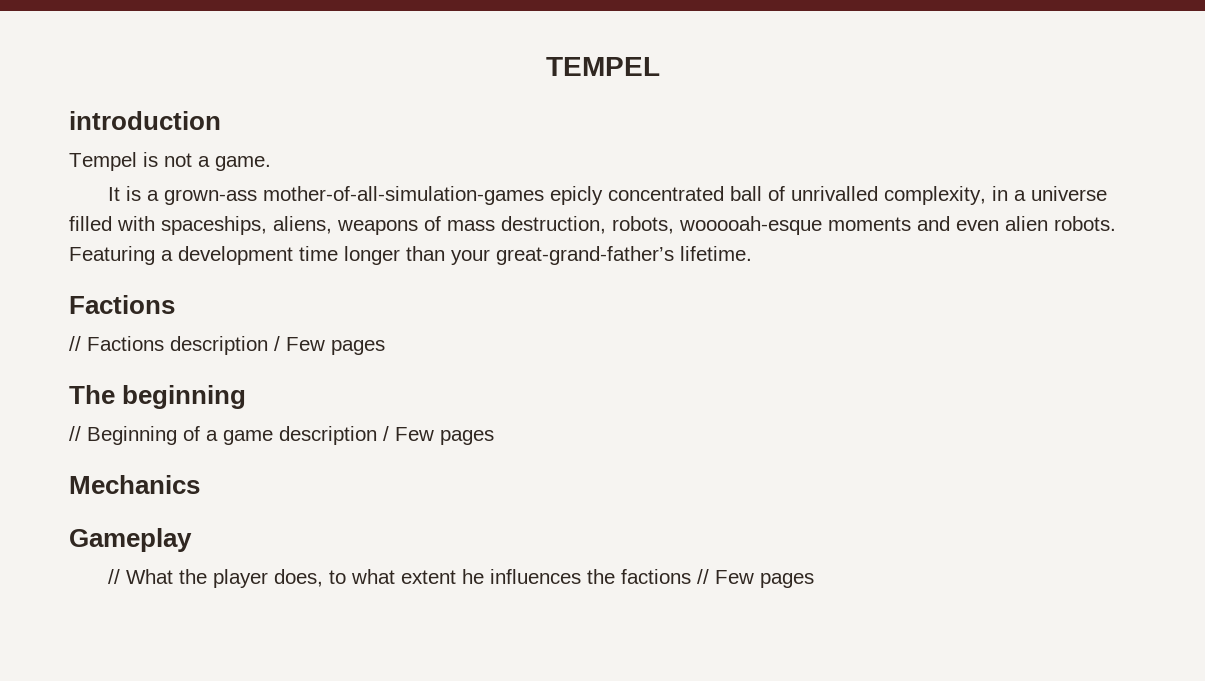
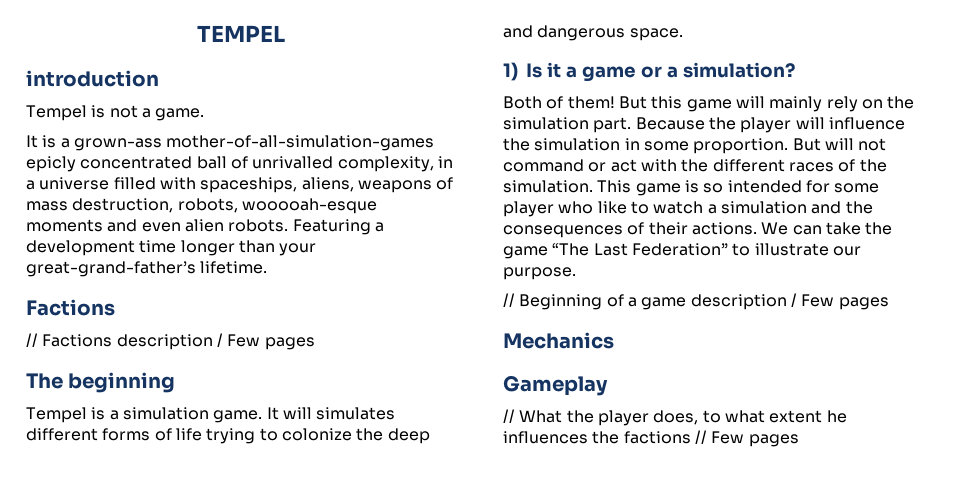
(247, 397) none -> [26,407,396,423] [26,428,430,444] [503,25,683,41] [503,62,795,82] [503,96,915,112] [503,117,905,133] [503,138,887,154] [503,159,887,172] [503,180,880,196] [503,201,873,217] [503,222,893,238] [503,243,861,259] [503,267,576,280] // Tempel is a simulation game. It will simulates different forms of life trying to colonize the deep and dangerous space. // 1) Is it a game or a simulation? // Both of them! But this game will mainly rely on the simulation part. Because the player will influence the simulation in some proportion. But will not command or act with the different races of the simulation. This game is so intended for some player who like to watch a simulation and the consequences of their actions. We can take the game “The Last Federation” to illustrate our purpose.

